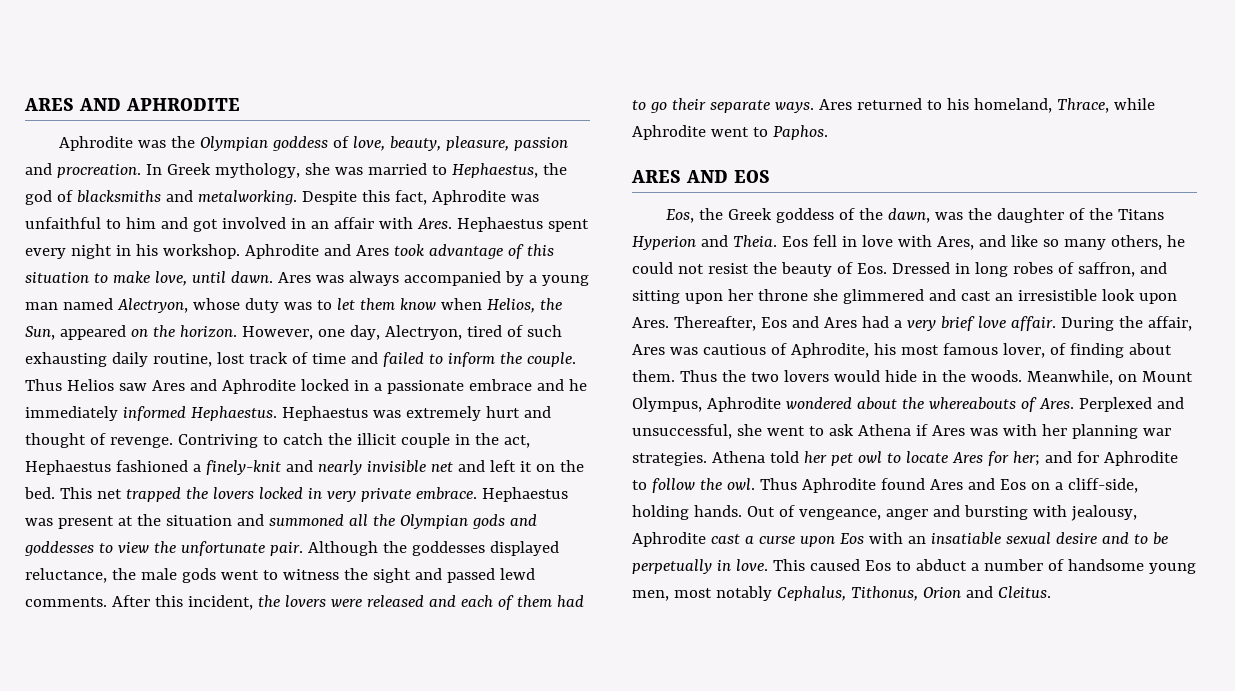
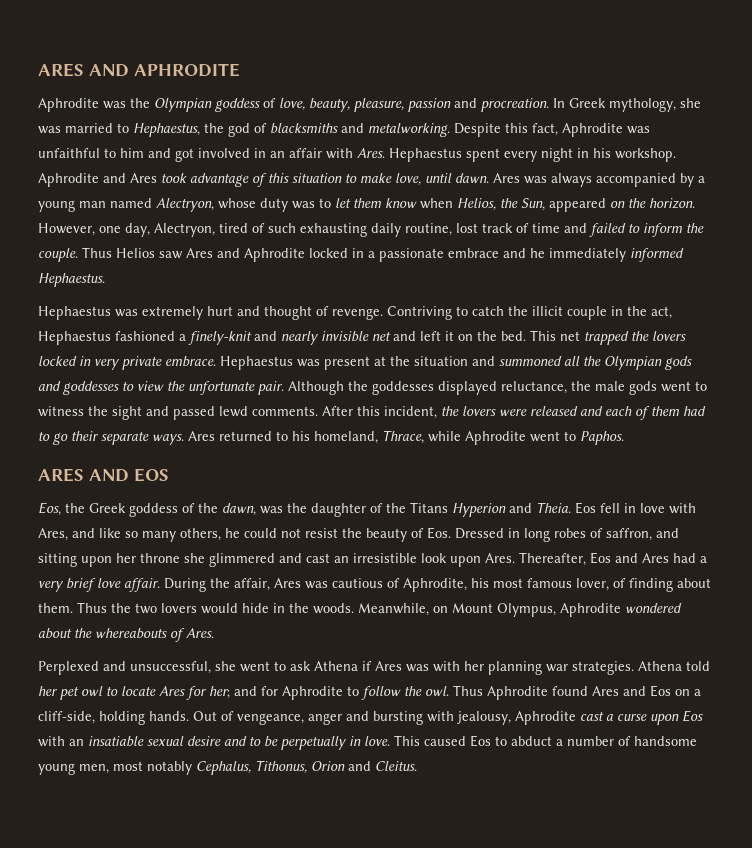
(277, 413) none -> (105, 280) //
(1074, 403) none -> (214, 633) //

